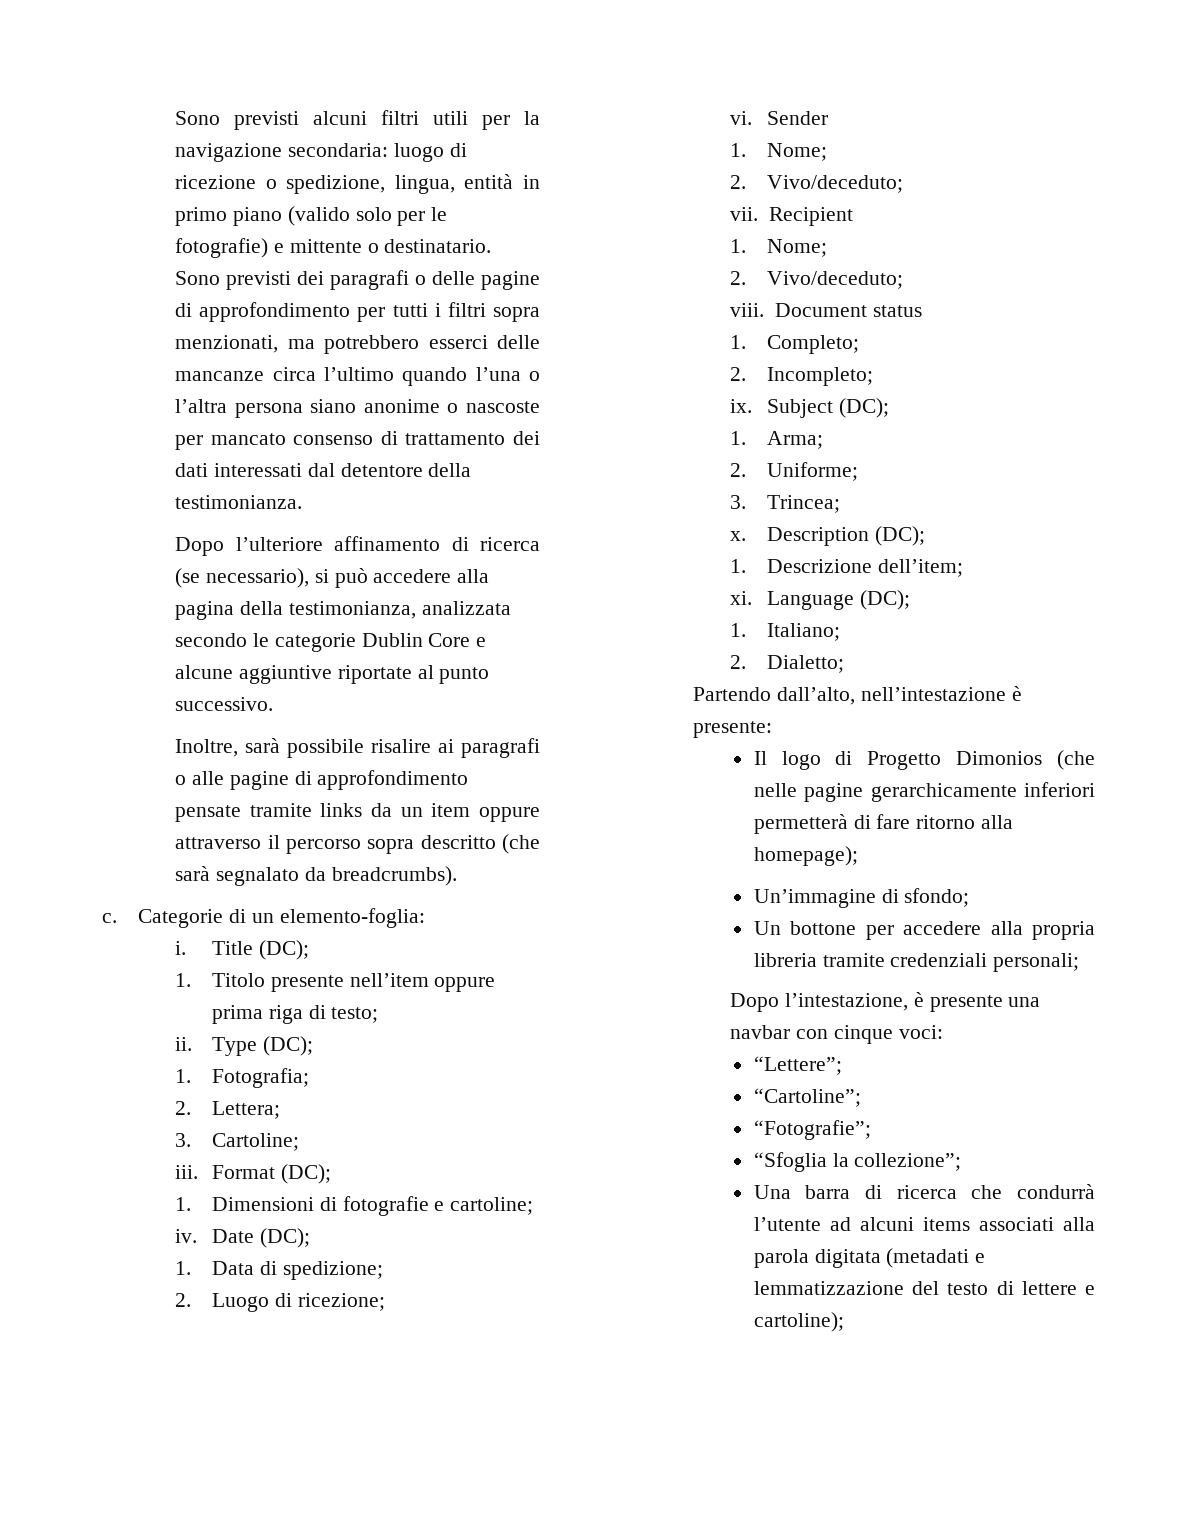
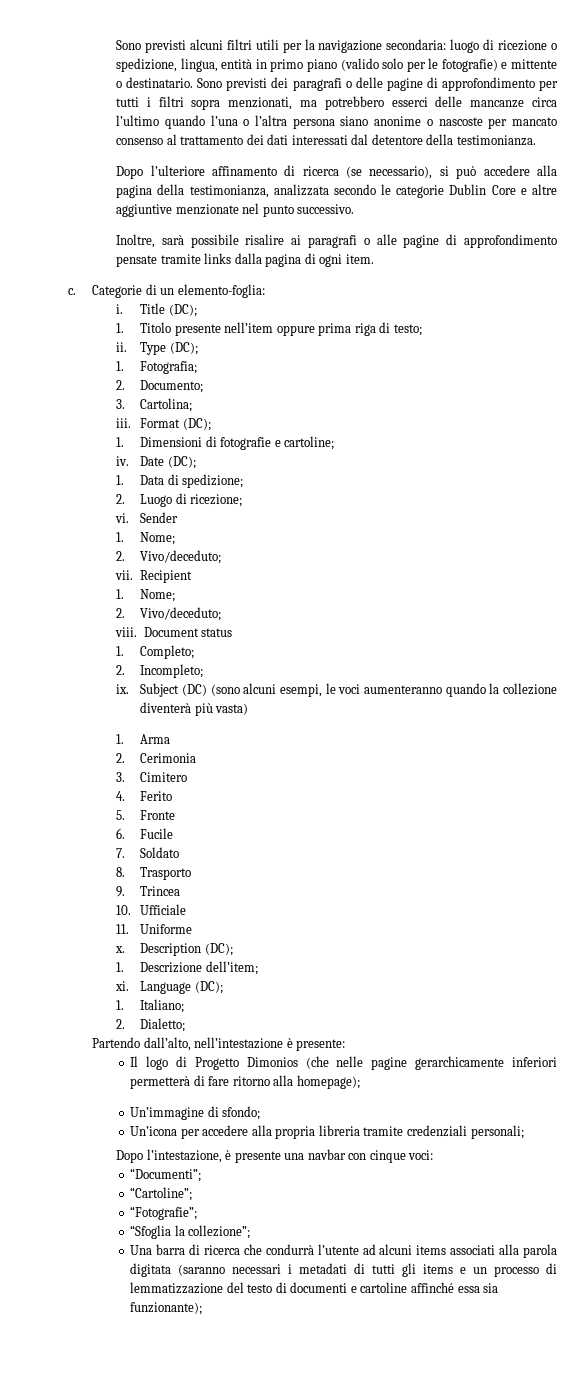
[380,431,398,445] di -> [166,134,177,145] al
[175,665,434,684] alcune aggiuntive riportate al -> [531,184,557,195] [116,203,260,217] altre aggiuntive menzionate nel
[371,803,541,822] [175,834,540,854] [175,866,457,886] da un item oppure attraverso il percorso sopra descritto (che sarà segnalato da breadcrumbs). -> [234,253,374,267] dalla pagina di ogni item.
[211,1101,280,1119] [175,1133,299,1151] Lettera; // 3. Cartoline; -> [140,380,204,393] [116,398,193,412] Documento; // 3. Cartolina;
[838,398,889,418] [730,431,823,449] [730,462,858,481] [730,495,840,513] (DC); // 1. Arma; // 2. Uniforme; // 3. Trincea; -> [181,683,557,697] [140,702,249,716] [116,734,171,744] [116,753,197,763] [116,772,188,782] [116,791,173,801] [116,810,176,820] [116,828,174,839] [116,847,180,858] [116,867,192,880] [116,886,181,897] [116,904,187,915] [116,924,193,934] (DC) (sono alcuni esempi, le voci aumenteranno quando la collezione diventerà più vasta) // 1. Arma // 2. Cerimonia // 3. Cimitero // 4. Ferito // 5. Fronte // 6. Fucile // 7. Soldato // 8. Trasporto // 9. Trincea // 10. Ufficiale // 11. Uniforme
[753,921,857,935] Un bottone -> [130,1126,178,1136] Un’icona
[753,1056,842,1075] “Lettere”; -> [130,1168,202,1182] “Documenti”;
[886,1248,986,1268] [753,1281,1095,1295] [753,1312,844,1332] (metadati e lemmatizzazione del testo di lettere e cartoline); -> [178,1263,557,1277] [130,1282,499,1294] [130,1302,203,1315] (saranno necessari i metadati di tutti gli items e un processo di lemmatizzazione del testo di documenti e cartoline affinché essa sia funzionante);

